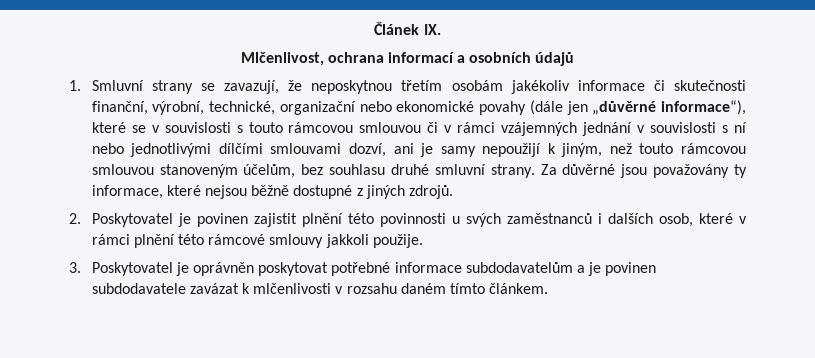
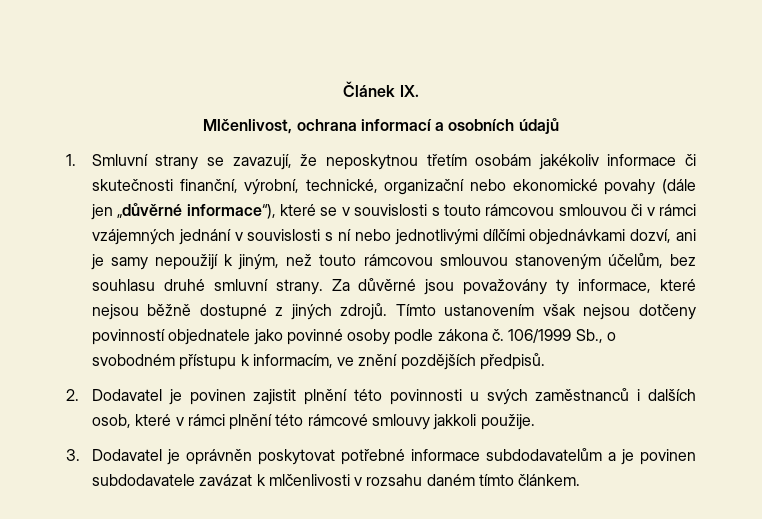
[270,143,342,154] smlouvami -> [529,229,626,245] objednávkami
(454, 192) none -> [395,304,696,320] [91,329,617,345] [91,353,546,370] Tímto ustanovením však nejsou dotčeny povinností objednatele jako povinné osoby podle zákona č. 106/1999 Sb., o svobodném přístupu k informacím, ve znění pozdějších předpisů.
[91,213,173,227] Poskytovatel -> [91,389,162,401] Dodavatel
[91,262,173,276] Poskytovatel -> [91,449,162,461] Dodavatel

